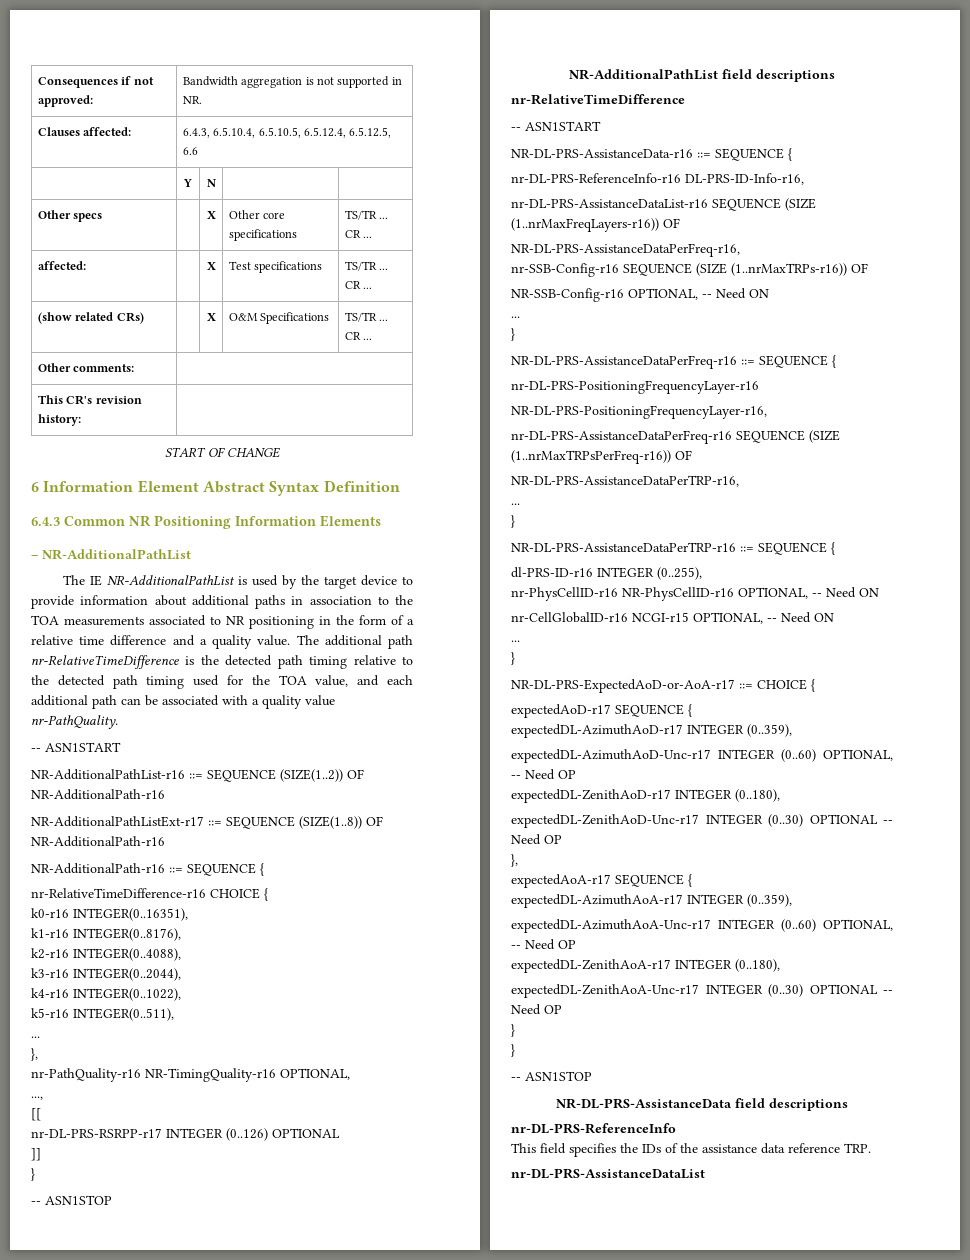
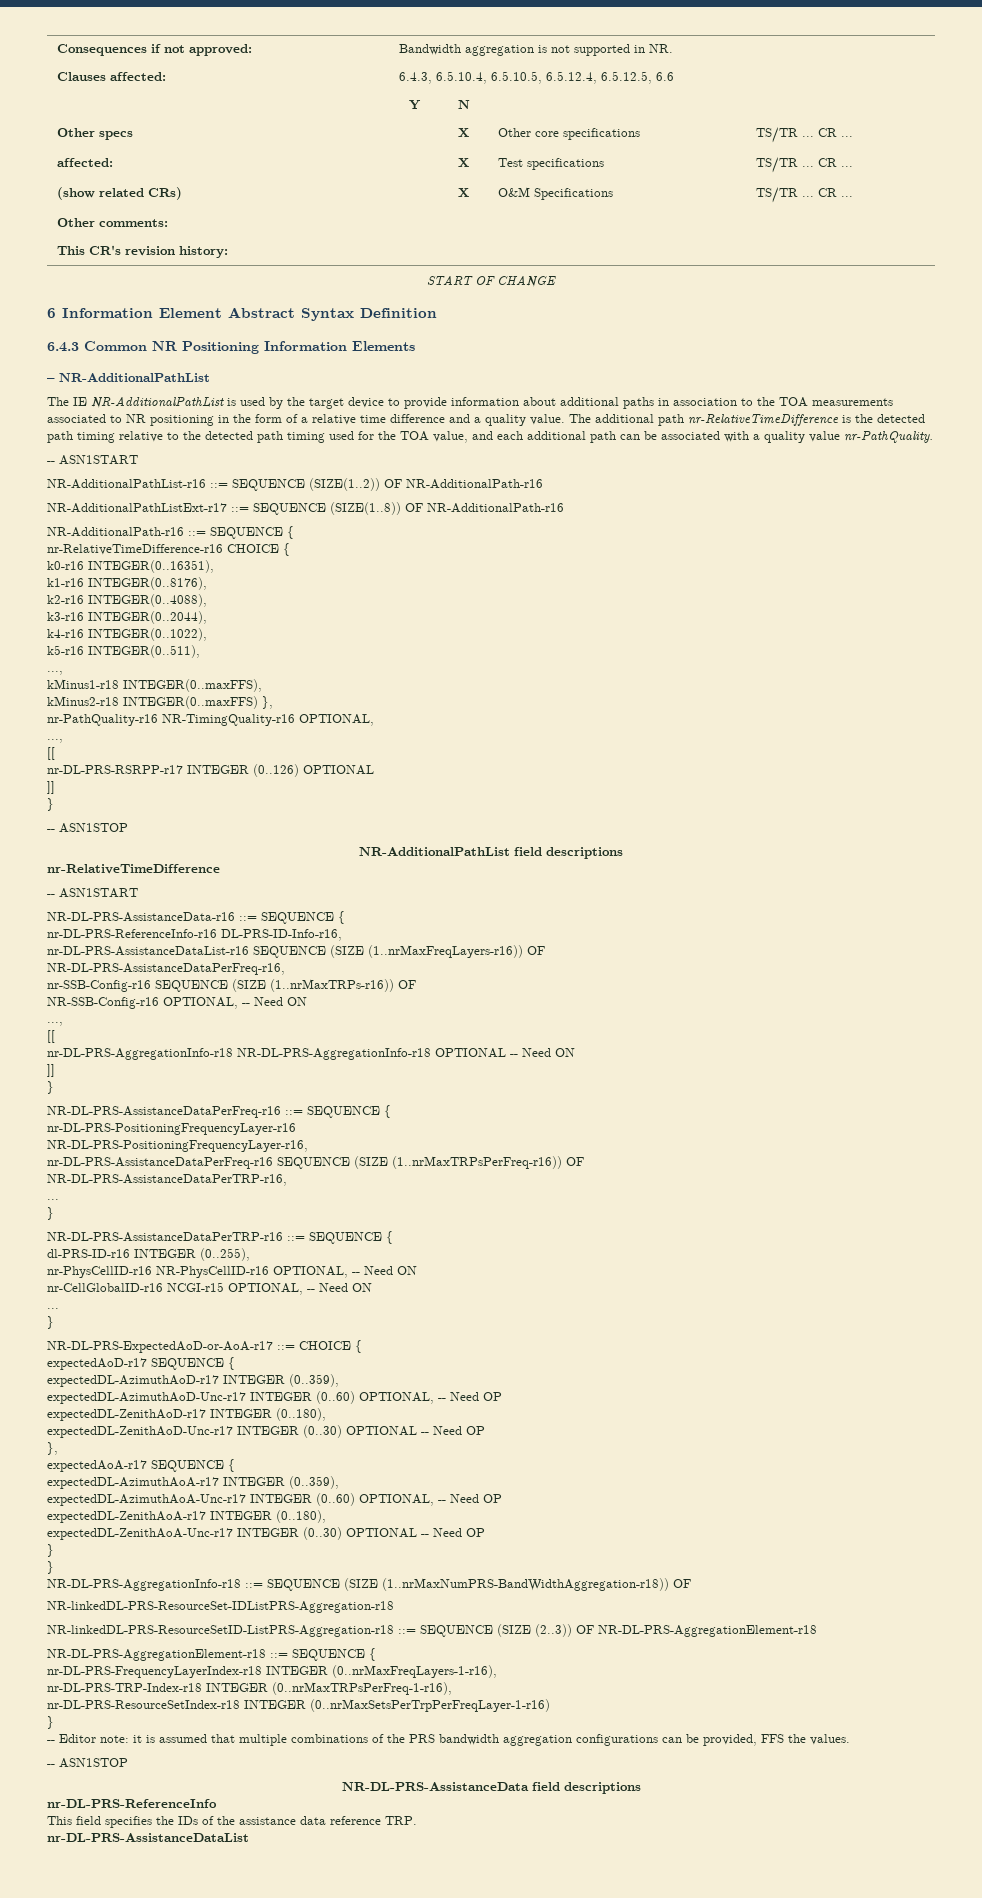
[31,1036,40,1038] ... // -> [47,671,63,675] [47,679,262,692] [47,696,258,709] ..., // kMinus1-r18 INTEGER(0..maxFFS), // kMinus2-r18 INTEGER(0..maxFFS)
[511,316,520,318] ... -> [47,1022,63,1026] [47,1030,55,1043] [47,1048,575,1060] [47,1064,55,1077] ..., // [[ // nr-DL-PRS-AggregationInfo-r18 NR-DL-PRS-AggregationInfo-r18 OPTIONAL -- Need ON // ]]
(515, 1050) none -> [47,1578,691,1591] [47,1601,394,1613] [47,1624,817,1637] [47,1648,376,1661] [47,1665,497,1678] [47,1682,452,1695] [47,1699,550,1712] [47,1716,54,1729] [47,1734,850,1746] // NR-DL-PRS-AggregationInfo-r18 ::= SEQUENCE (SIZE (1..nrMaxNumPRS-BandWidthAggregation-r18)) OF // NR-linkedDL-PRS-ResourceSet-IDListPRS-Aggregation-r18 // NR-linkedDL-PRS-ResourceSetID-ListPRS-Aggregation-r18 ::= SEQUENCE (SIZE (2..3)) OF NR-DL-PRS-AggregationElement-r18 // NR-DL-PRS-AggregationElement-r18 ::= SEQUENCE { // nr-DL-PRS-FrequencyLayerIndex-r18 INTEGER (0..nrMaxFreqLayers-1-r16), // nr-DL-PRS-TRP-Index-r18 INTEGER (0..nrMaxTRPsPerFreq-1-r16), // nr-DL-PRS-ResourceSetIndex-r18 INTEGER (0..nrMaxSetsPerTrpPerFreqLayer-1-r16) // } // -- Editor note: it is assumed that multiple combinations of the PRS bandwidth aggregation configurations can be provided, FFS the values.

